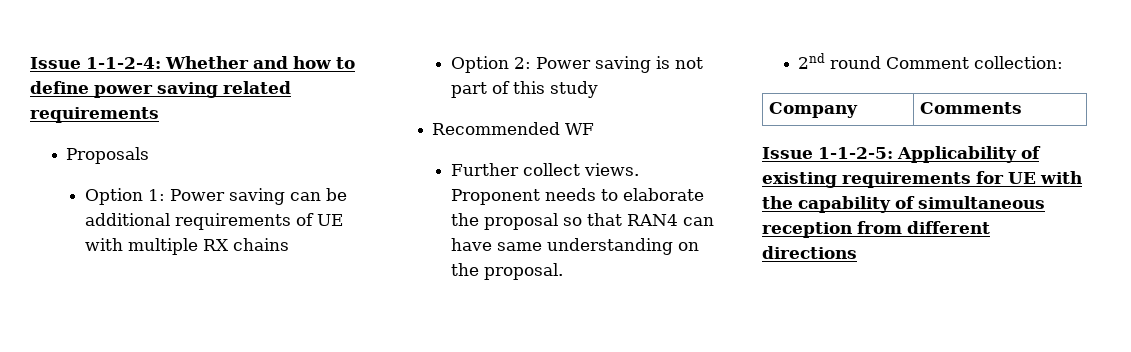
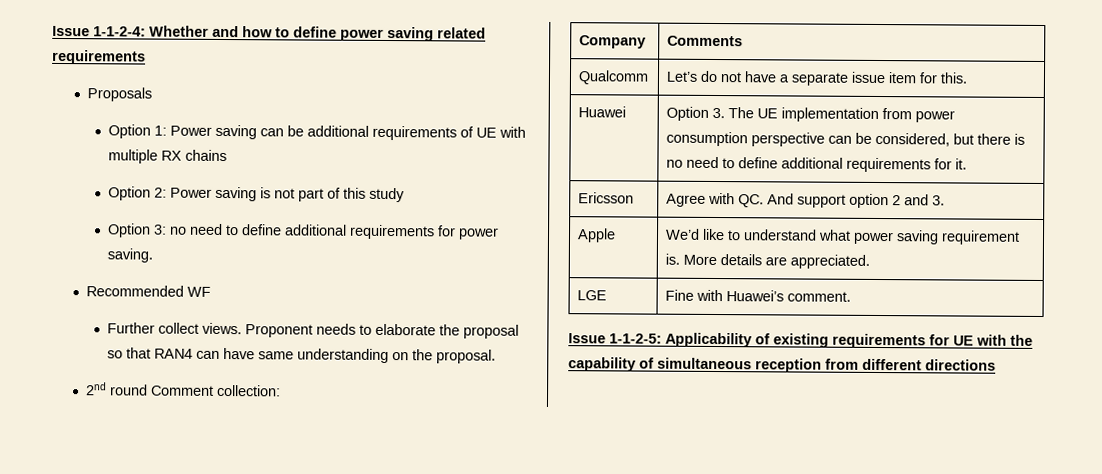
(598, 89) none -> [106,223,499,240] [106,248,153,263] // Option 3: no need to define additional requirements for power saving.
(1022, 108) none -> [578,70,650,85] [666,70,969,86] [578,106,627,118] [666,106,956,123] [666,131,1026,147] [666,156,968,173] [578,192,635,204] [666,192,946,209] [577,228,617,243] [665,228,1021,245] [665,253,871,269] [577,290,608,301] [665,289,852,302] // Qualcomm | Let’s do not have a separate issue item for this. // Huawei | Option 3. The UE implementation from power consumption perspective can be considered, but there is no need to define additional requirements for it. // Ericsson | Agree with QC. And support option 2 and 3. // Apple | We’d like to understand what power saving requirement is. More details are appreciated. // LGE | Fine with Huawei’s comment.

